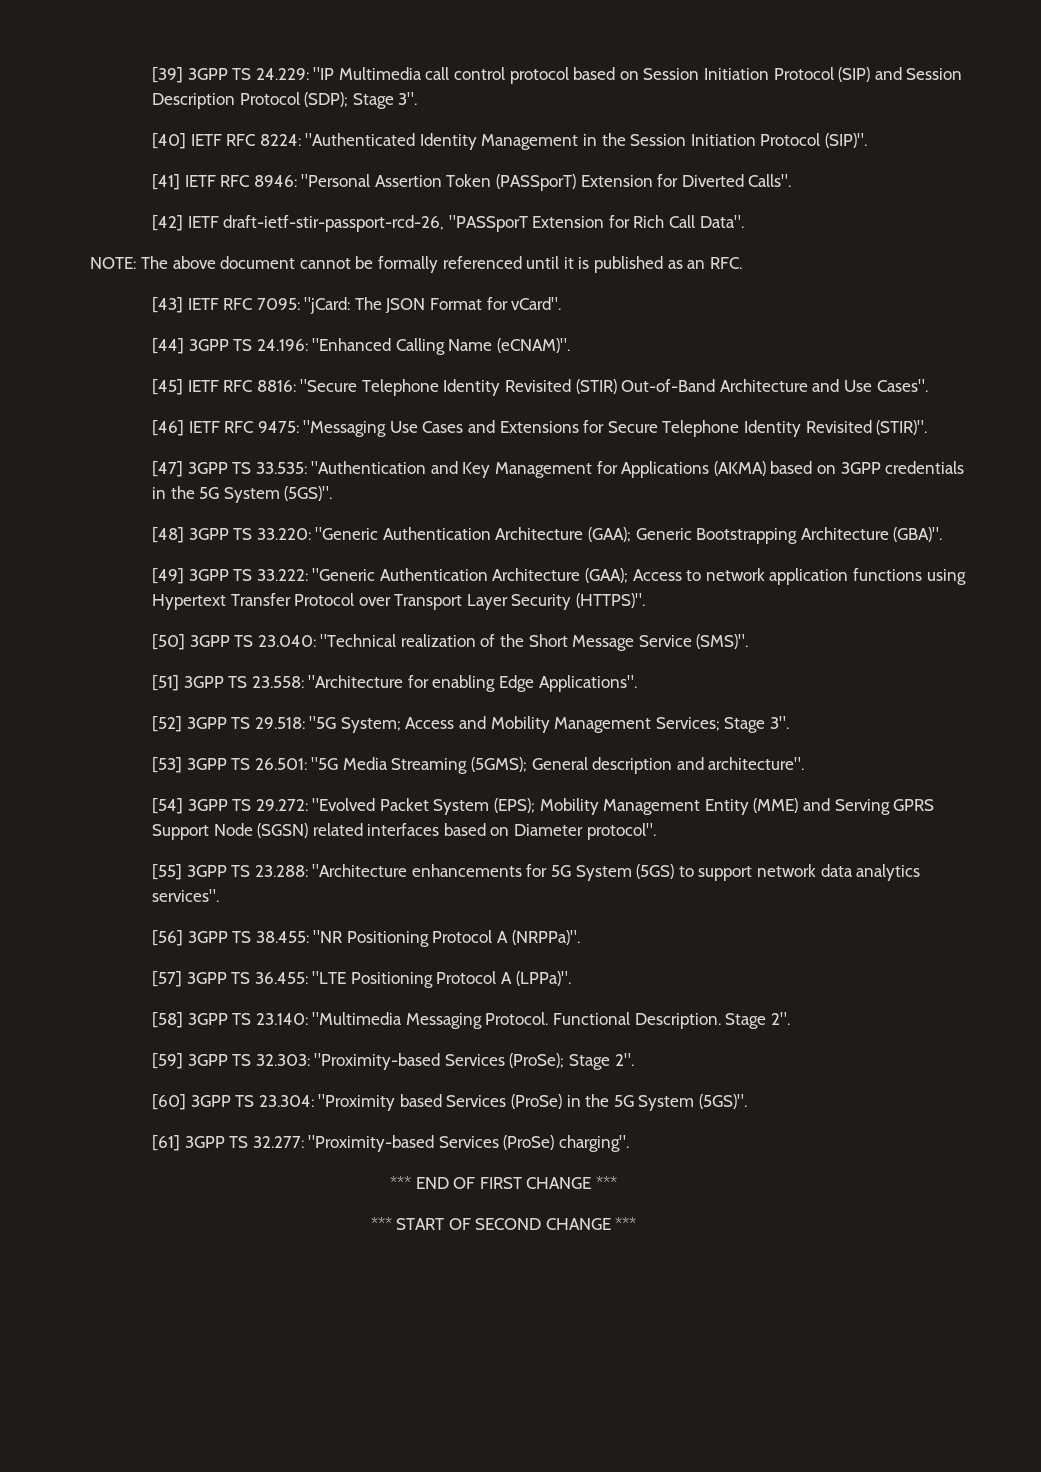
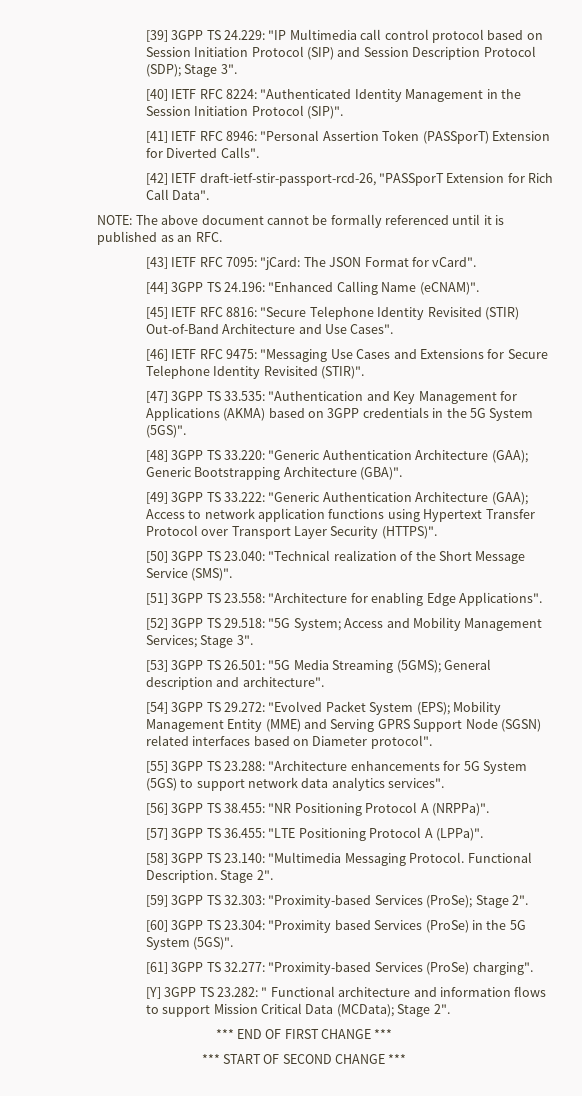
(630, 1143) none -> [145,986,547,999] [145,1003,450,1017] // [Y] 3GPP TS 23.282: " Functional architecture and information flows to support Mission Critical Data (MCData); Stage 2".

